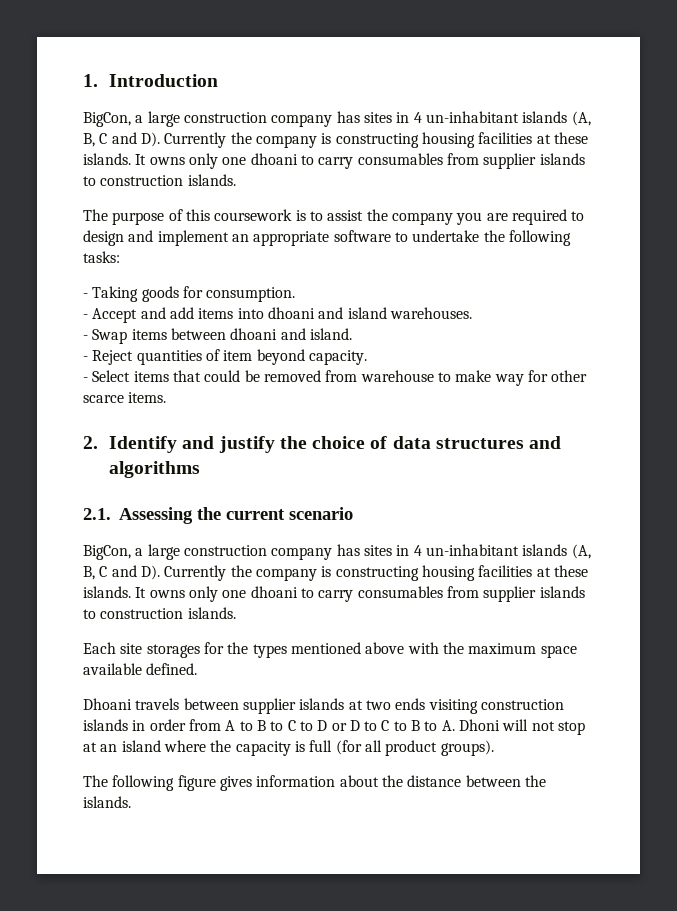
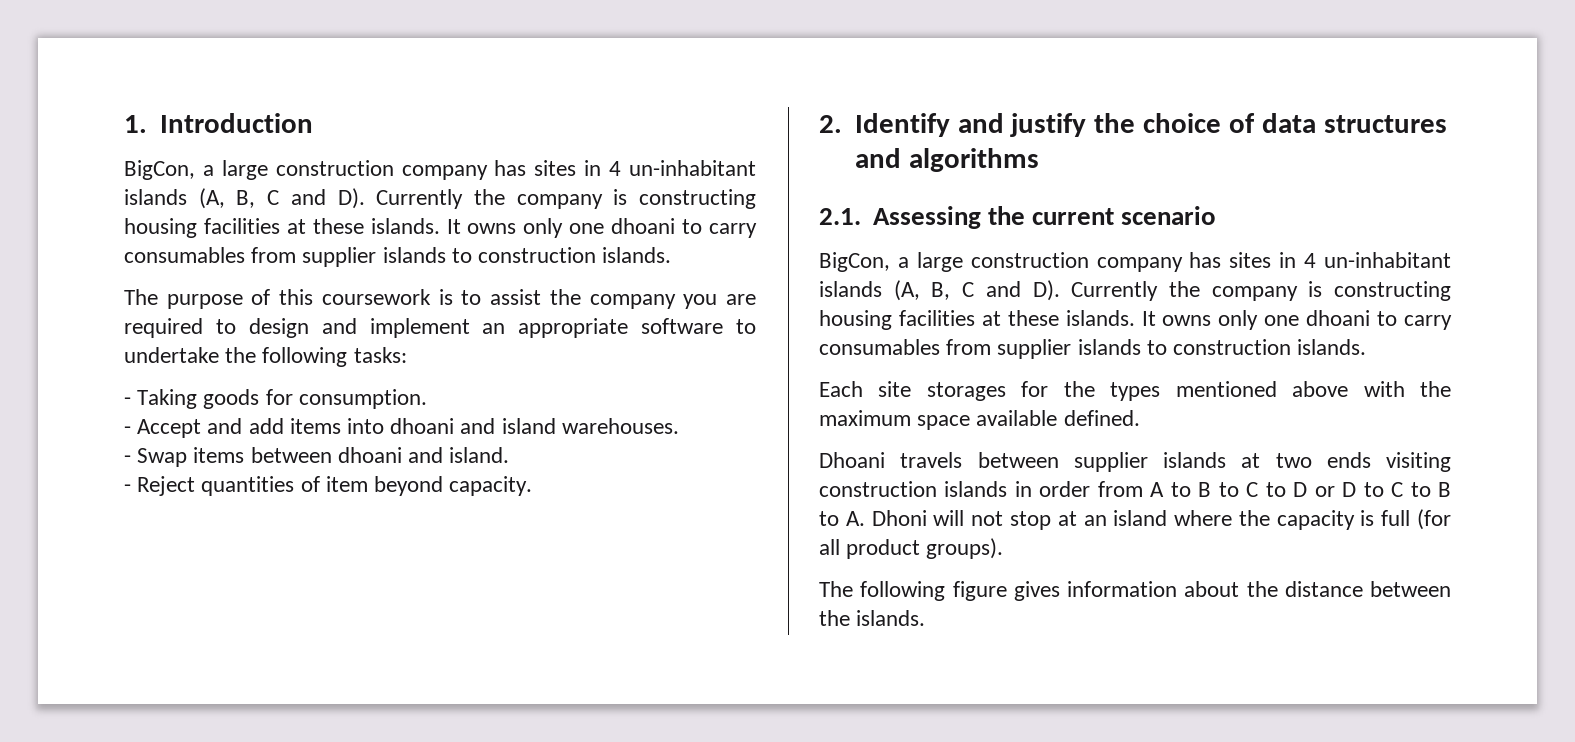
[83,370,588,386] [83,392,167,403] // - Select items that could be removed from warehouse to make way for other scarce items. -> (533, 486) none

